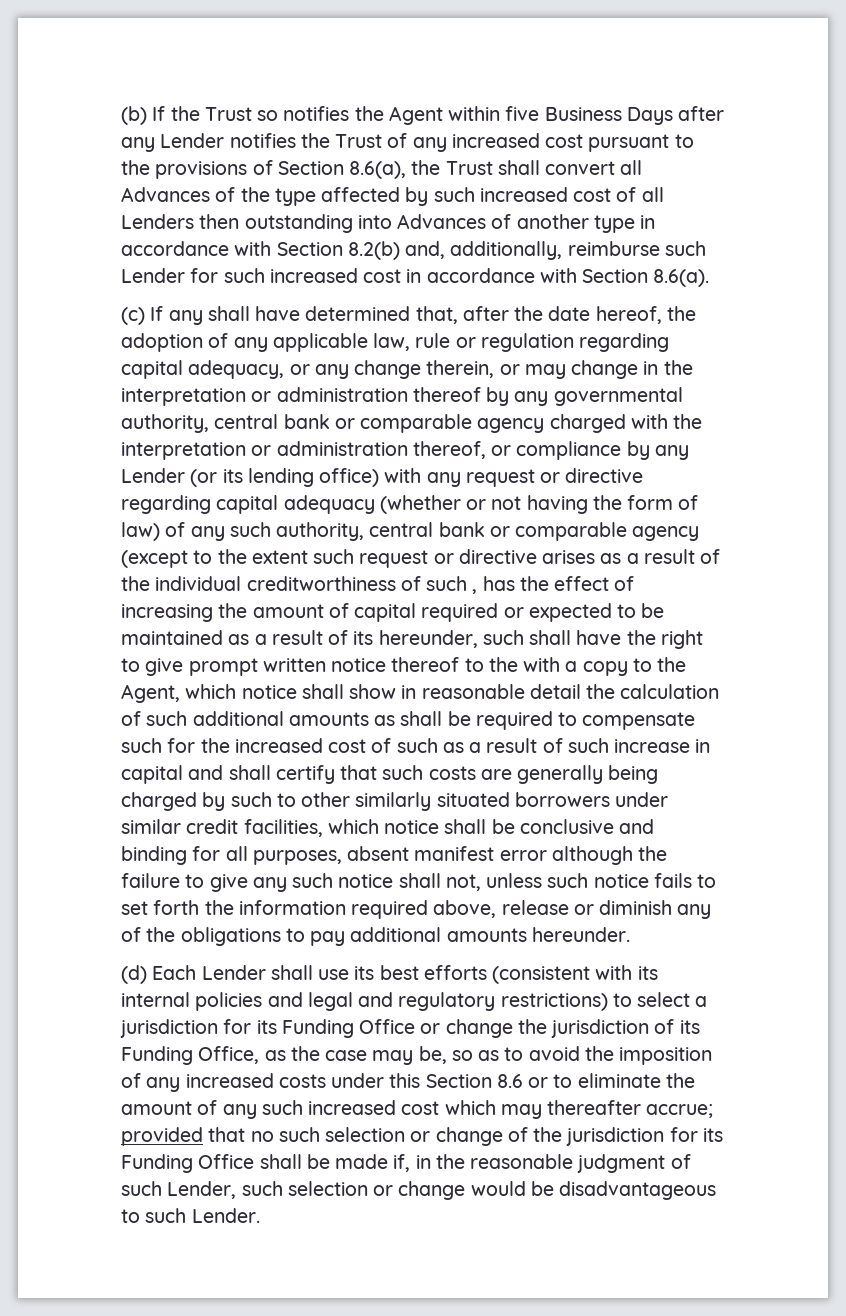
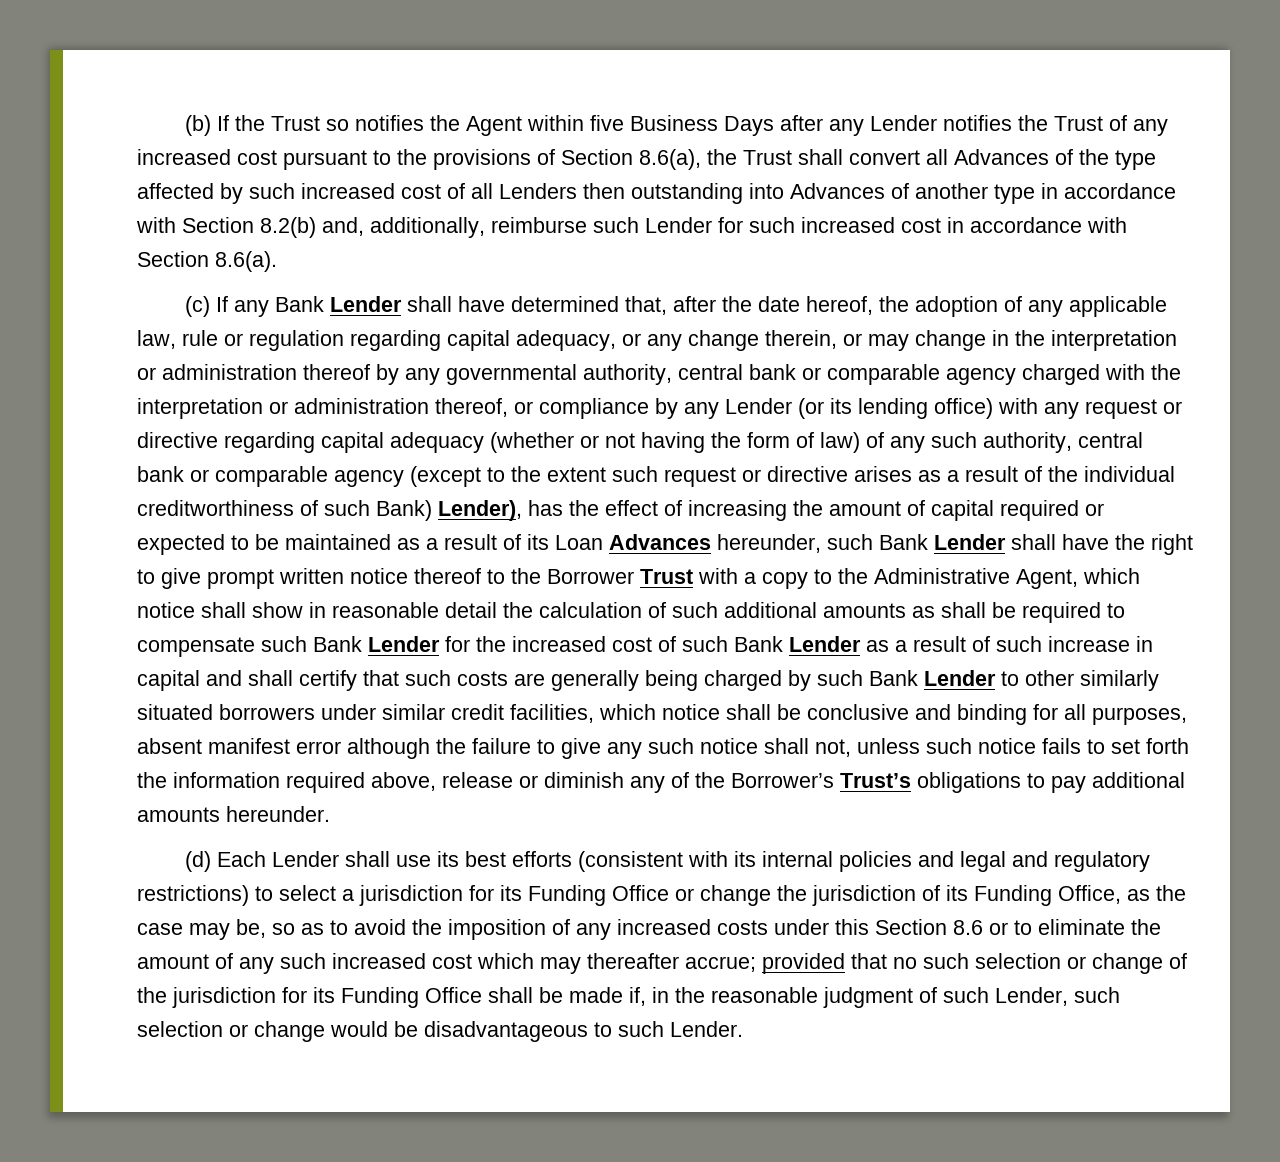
(203, 317) none -> [274,296,402,312] Bank Lender
[472,589,478,594] , -> [376,500,522,521] Bank) Lender),
[378,630,524,648] hereunder, such -> [555,534,1006,553] Loan Advances hereunder, such Bank Lender
(518, 664) none -> [547,569,693,584] Borrower Trust
(687, 664) none -> [874,568,1010,584] Administrative
(162, 745) none -> [313,636,440,652] Bank Lender
(438, 745) none -> [734,636,861,652] Bank Lender
(272, 799) none -> [869,670,996,686] Bank Lender
(176, 934) none -> [731,773,911,788] Borrower’s Trust’s

